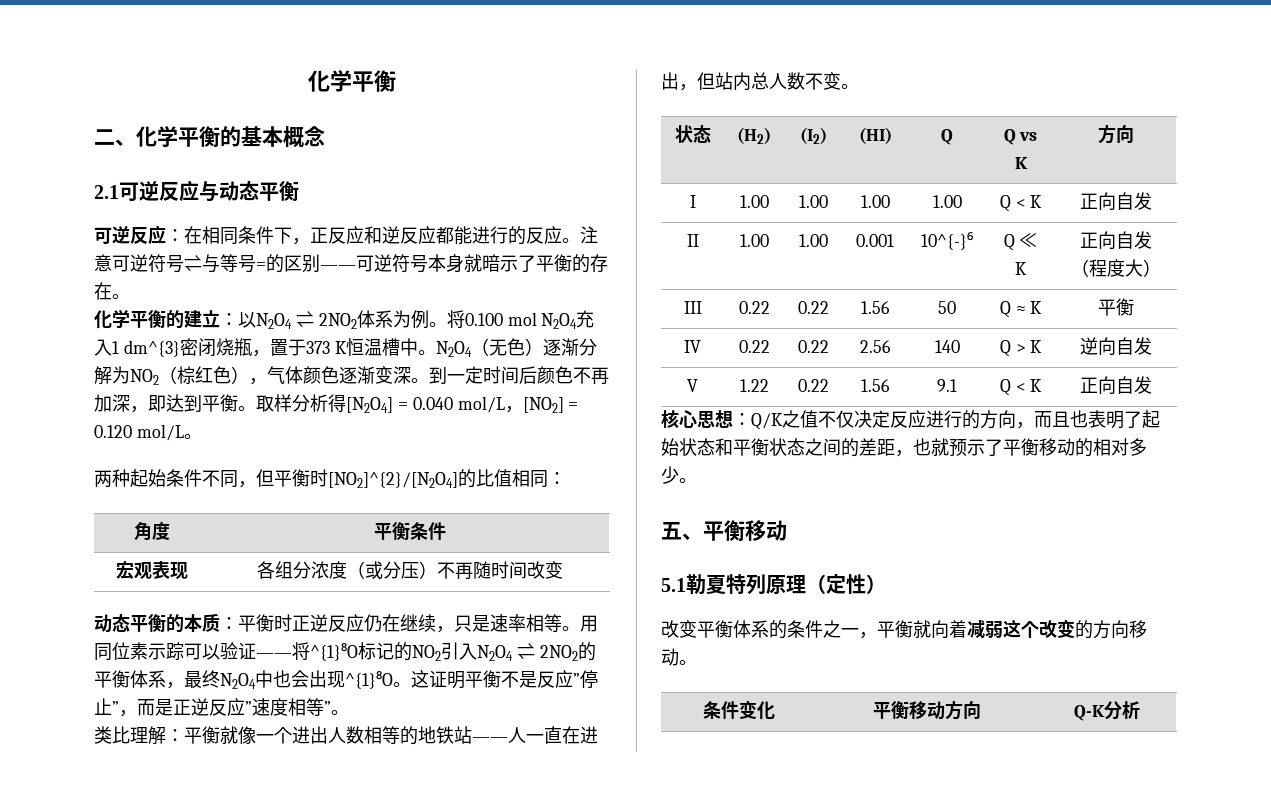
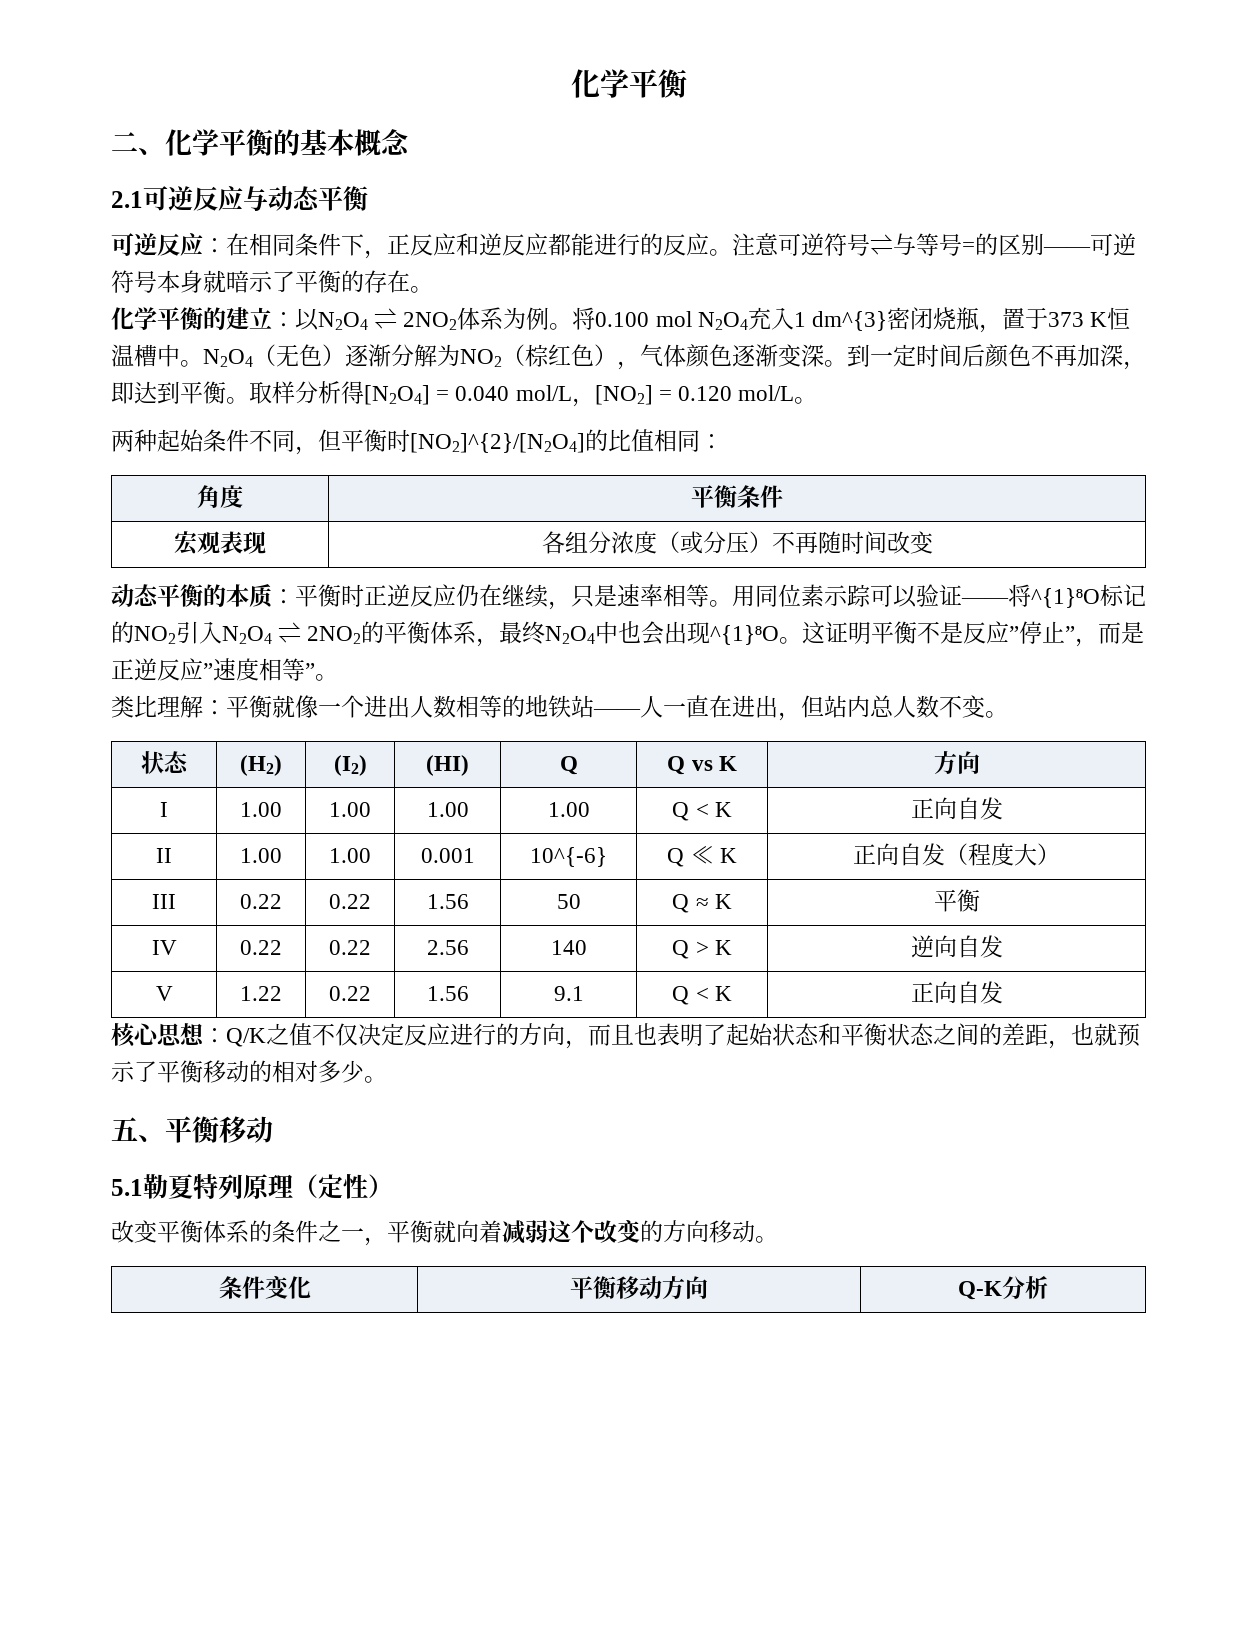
[921,232,973,250] 10^{-}⁶ -> [530,847,607,867] 10^{-6}

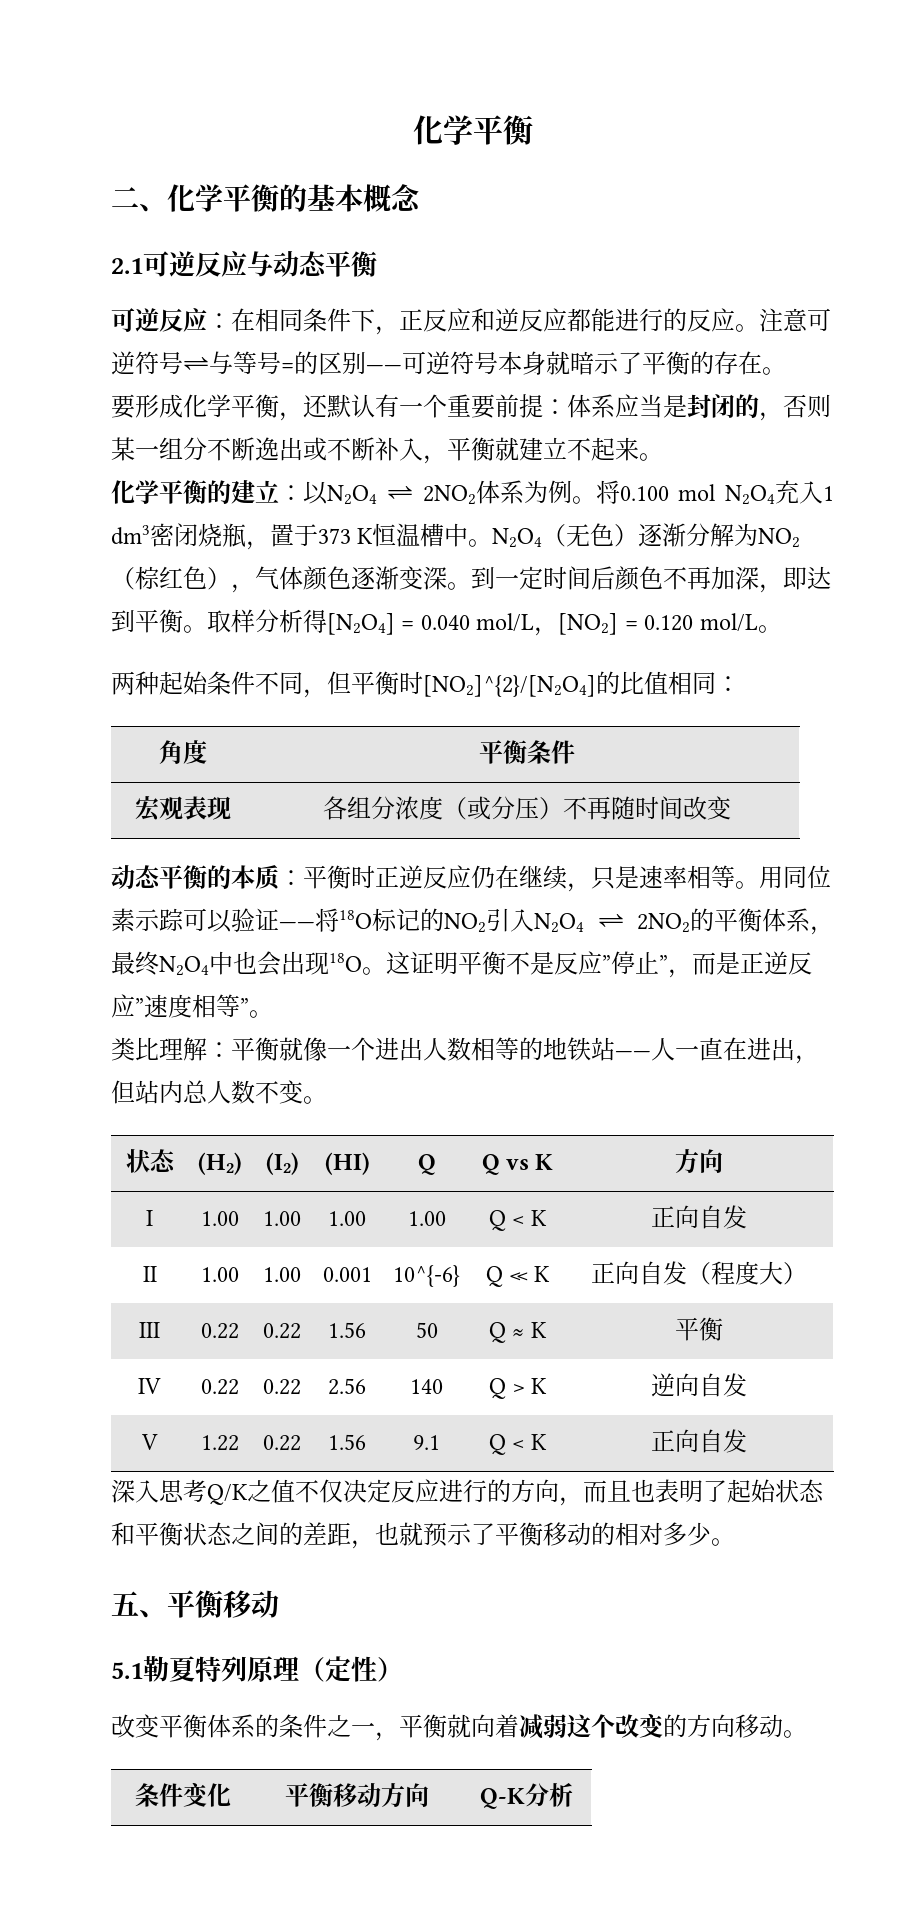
(433, 289) none -> [111,394,831,421] [111,437,663,464] // 要形成化学平衡，还默认有一个重要前提：体系应当是封闭的，否则某一组分不断逸出或不断补入，平衡就建立不起来。
[812,311,888,331] dm^{3} -> [111,525,150,545] dm3
[1031,588,1100,608] ^{1}⁸O -> [339,910,372,929] 18O
[710,625,780,645] ^{1}⁸O -> [329,953,362,972] 18O
[111,1023,226,1048] 核心思想： -> [111,1479,207,1503] 深入思考

